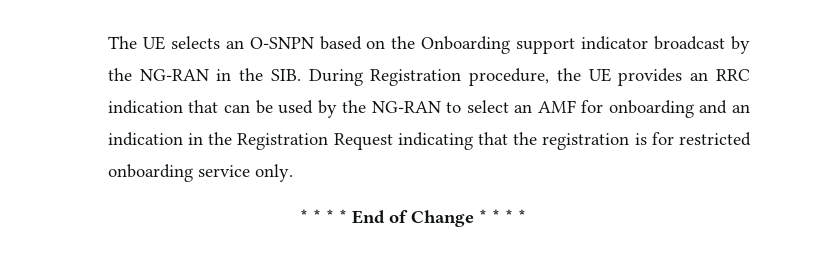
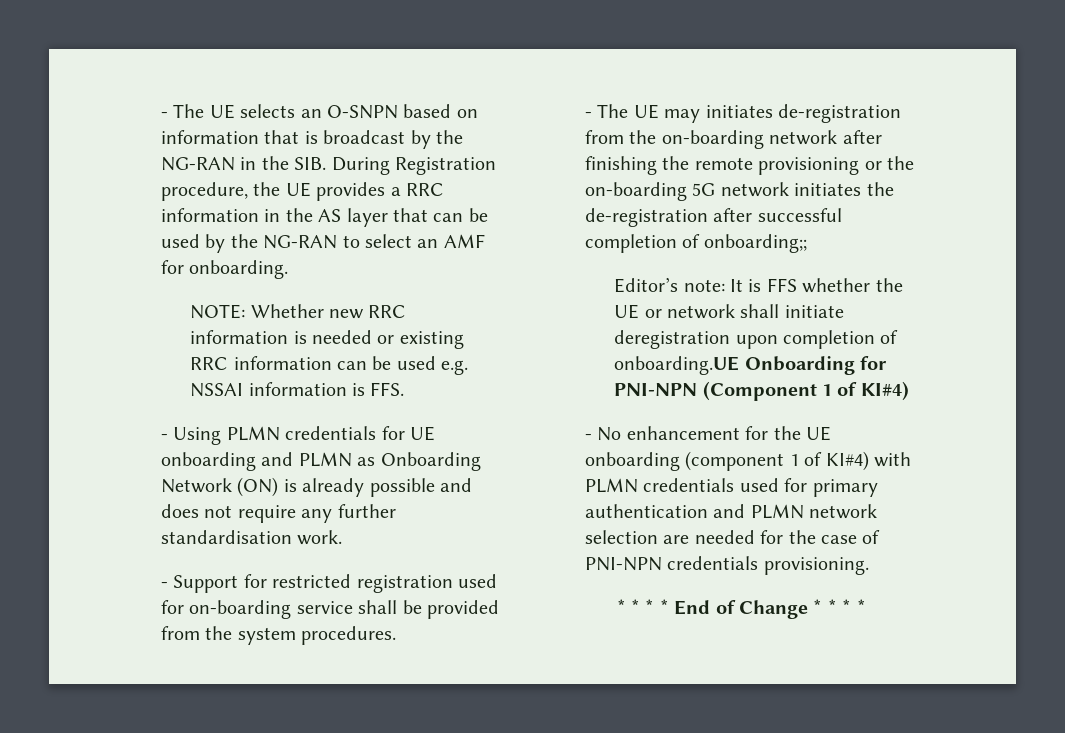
(107, 42) none -> [161,112,169,118] -
[391,36,649,54] the Onboarding support indicator -> [161,130,318,144] information that is
[690,69,751,81] [107,100,183,114] an RRC indication -> [390,183,445,196] [161,208,388,227] a RRC information in the AS layer
[608,100,751,118] [107,132,752,150] [107,164,293,182] onboarding and an indication in the Registration Request indicating that the registration is for restricted onboarding service only. -> [189,260,289,279] [190,304,407,319] [190,330,464,349] [190,356,469,375] [190,382,405,397] [161,426,436,445] [161,452,481,471] [161,477,473,497] [161,504,396,523] [161,530,343,545] [161,574,498,593] [161,600,500,619] [161,626,397,645] [585,104,902,123] [585,130,882,149] [585,156,915,175] [585,182,894,201] [585,208,842,227] [585,234,807,253] [614,277,903,293] [614,304,844,319] [614,330,899,349] [614,356,887,375] [614,381,909,401] [585,426,832,441] [585,451,912,471] [585,478,878,497] [585,504,878,519] [585,530,881,544] [585,556,869,575] onboarding. // NOTE: Whether new RRC information is needed or existing RRC information can be used e.g. NSSAI information is FFS. // - Using PLMN credentials for UE onboarding and PLMN as Onboarding Network (ON) is already possible and does not require any further standardisation work. // - Support for restricted registration used for on-boarding service shall be provided from the system procedures. // - The UE may initiates de-registration from the on-boarding network after finishing the remote provisioning or the on-boarding 5G network initiates the de-registration after successful completion of onboarding;; // Editor’s note: It is FFS whether the UE or network shall initiate deregistration upon completion of onboarding.UE Onboarding for PNI-NPN (Component 1 of KI#4) // - No enhancement for the UE onboarding (component 1 of KI#4) with PLMN credentials used for primary authentication and PLMN network selection are needed for the case of PNI-NPN credentials provisioning.

